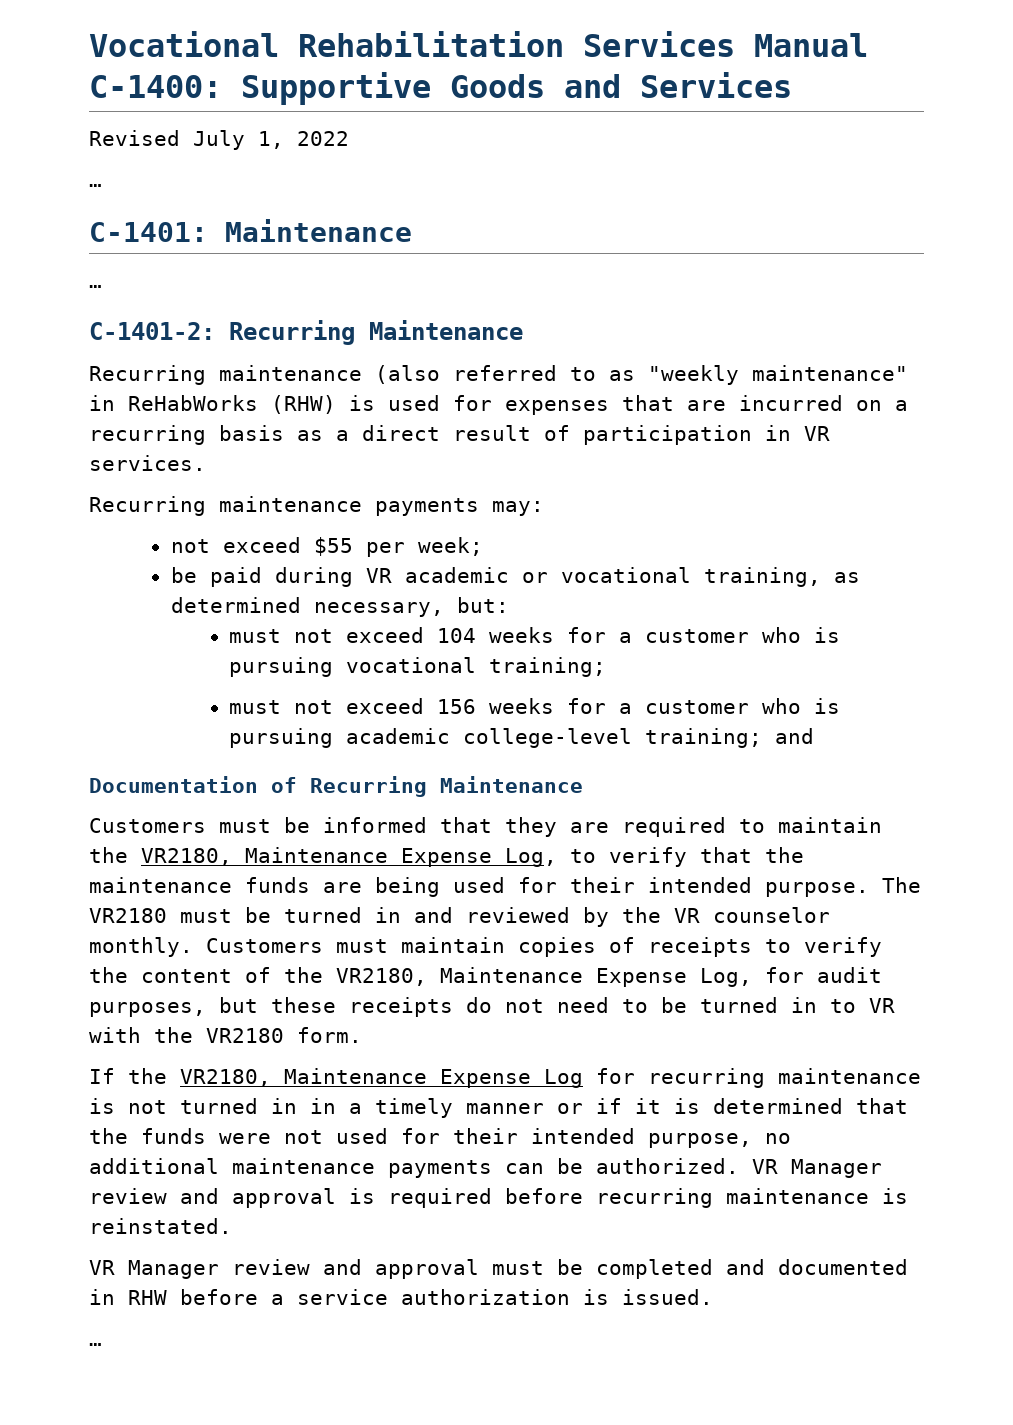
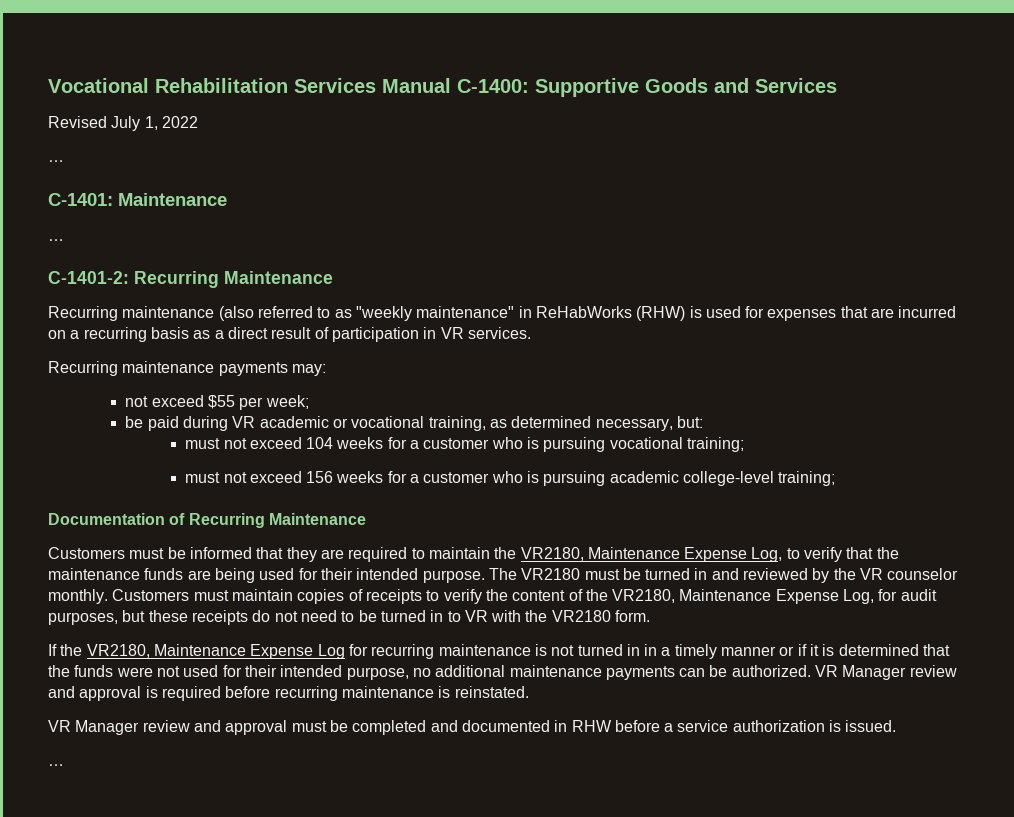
[775,728,815,744] and -> (836, 478) none

